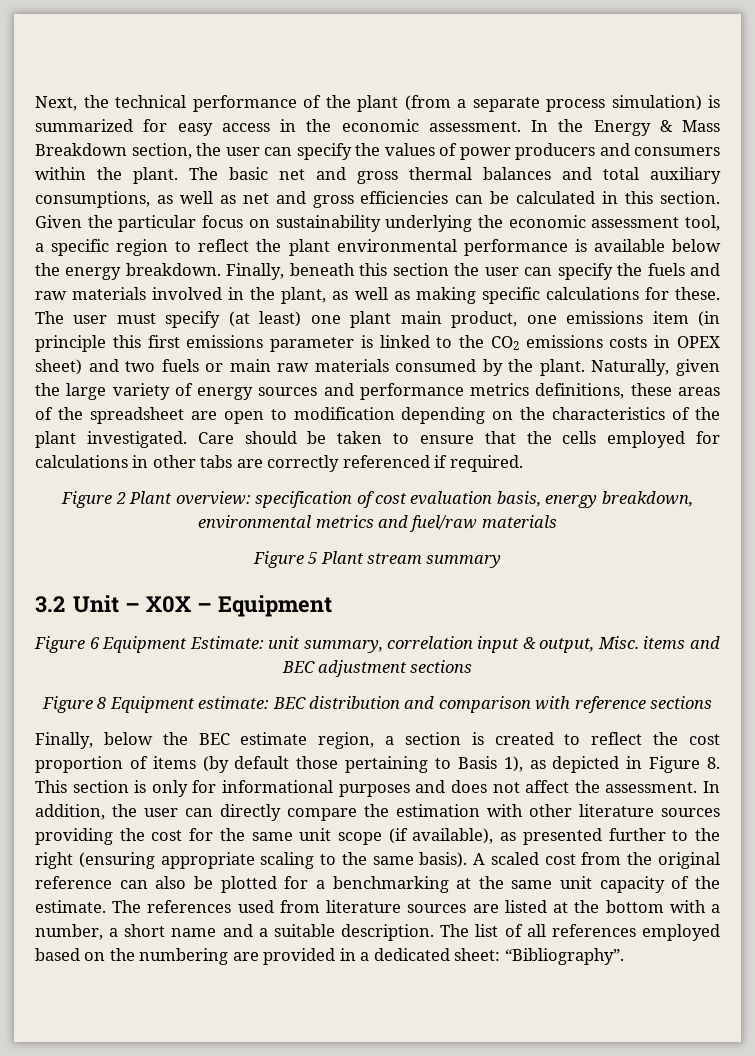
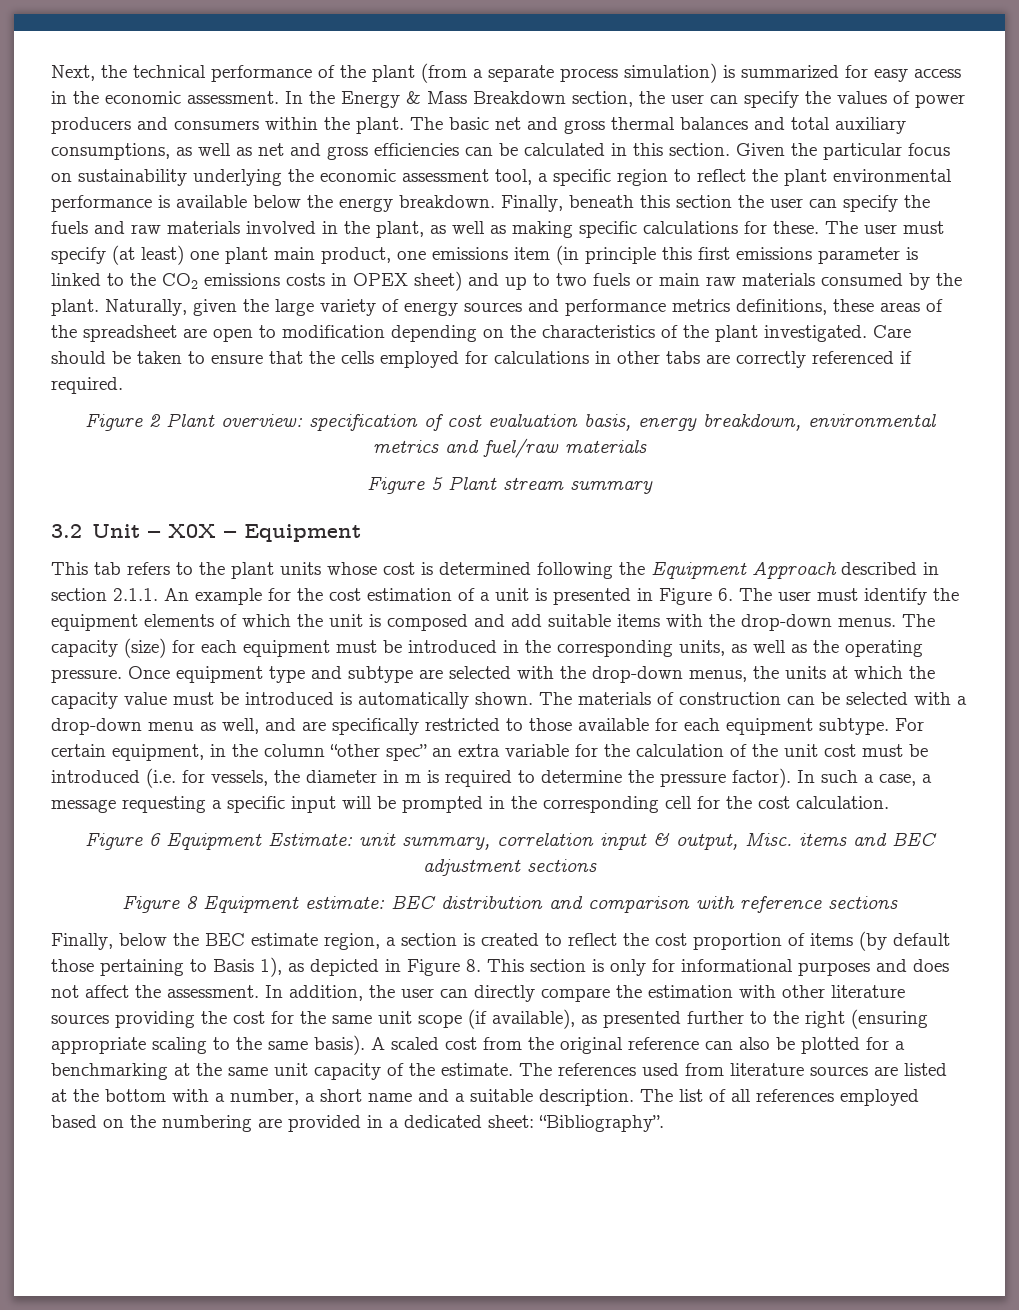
(119, 365) none -> [505,273,550,290] up to
(333, 606) none -> [51,562,939,579] [51,588,959,605] [51,614,935,631] [51,638,923,658] [51,666,935,683] [51,692,967,709] [51,718,924,735] [51,744,928,761] [51,768,932,788] [51,796,889,813] // This tab refers to the plant units whose cost is determined following the Equipment Approach described in section 2.1.1. An example for the cost estimation of a unit is presented in Figure 6. The user must identify the equipment elements of which the unit is composed and add suitable items with the drop-down menus. The capacity (size) for each equipment must be introduced in the corresponding units, as well as the operating pressure. Once equipment type and subtype are selected with the drop-down menus, the units at which the capacity value must be introduced is automatically shown. The materials of construction can be selected with a drop-down menu as well, and are specifically restricted to those available for each equipment subtype. For certain equipment, in the column “other spec” an extra variable for the calculation of the unit cost must be introduced (i.e. for vessels, the diameter in m is required to determine the pressure factor). In such a case, a message requesting a specific input will be prompted in the corresponding cell for the cost calculation.

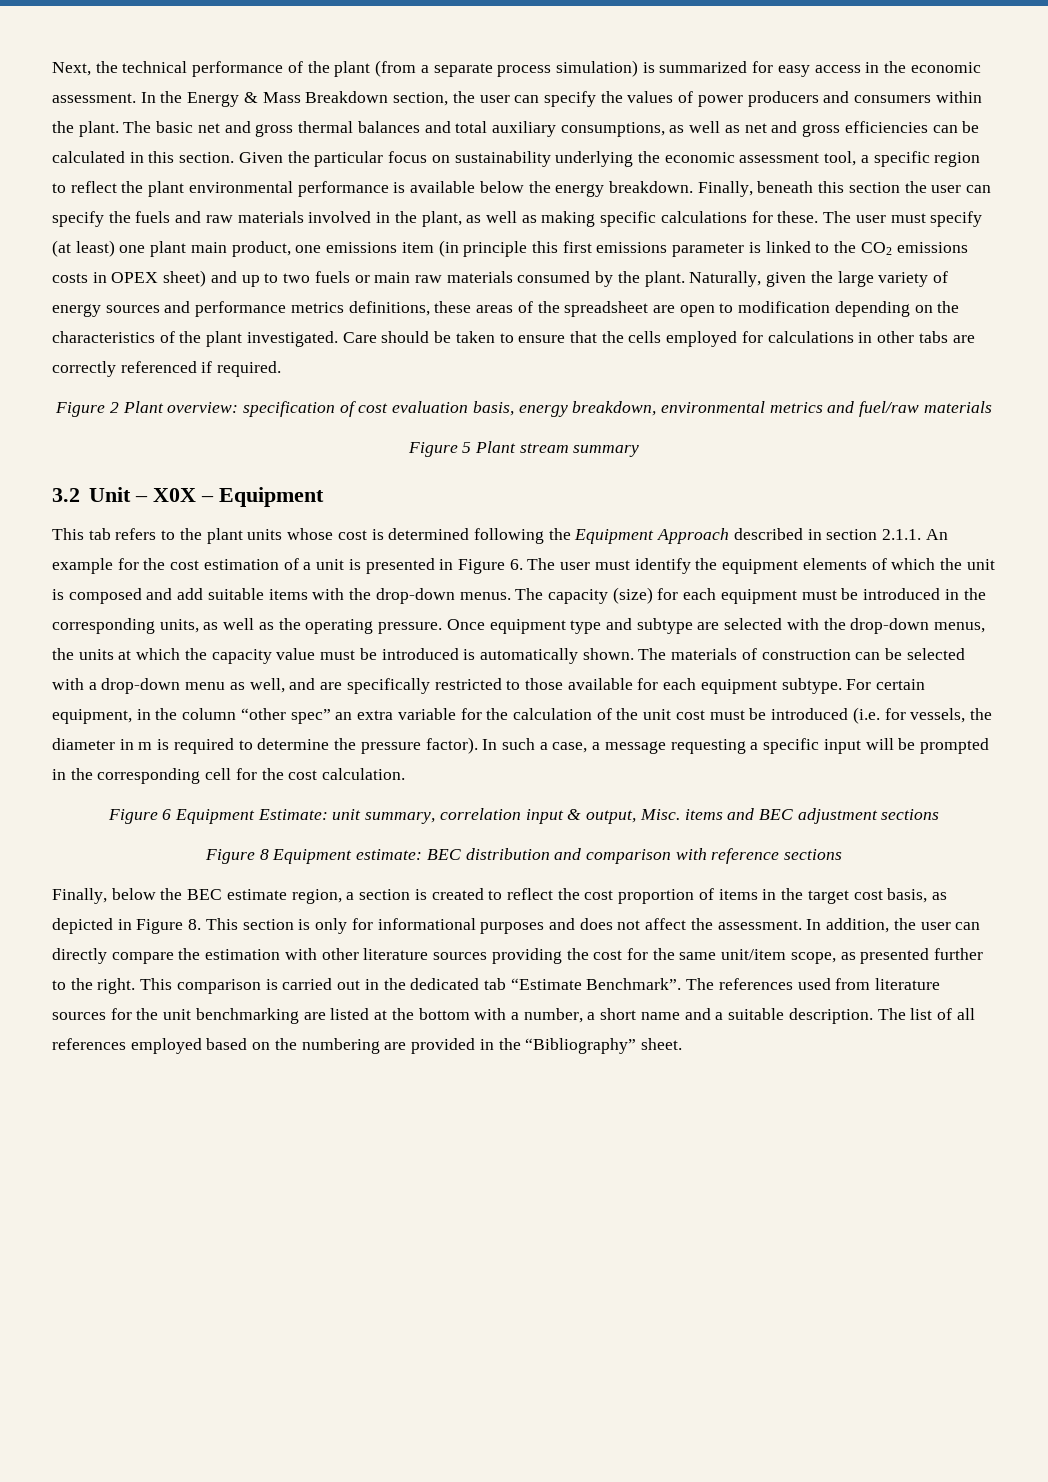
[859,931,950,951] [51,957,282,977] (by default those pertaining to Basis 1), -> [762,888,928,904] in the target cost basis,
[378,1009,575,1029] unit scope (if available), -> [721,949,836,964] unit/item scope,
[805,1009,928,1029] [51,1035,905,1055] [51,1063,513,1080] right (ensuring appropriate scaling to the same basis). A scaled cost from the original reference can also be plotted for a benchmarking at the same unit capacity of the estimate. -> [97,978,682,994] right. This comparison is carried out in the dedicated tab “Estimate Benchmark”.
(868, 1071) none -> [110,1008,299,1024] for the unit benchmarking
[389,1115,664,1132] a dedicated sheet: “Bibliography”. -> [498,1038,682,1054] the “Bibliography” sheet.

